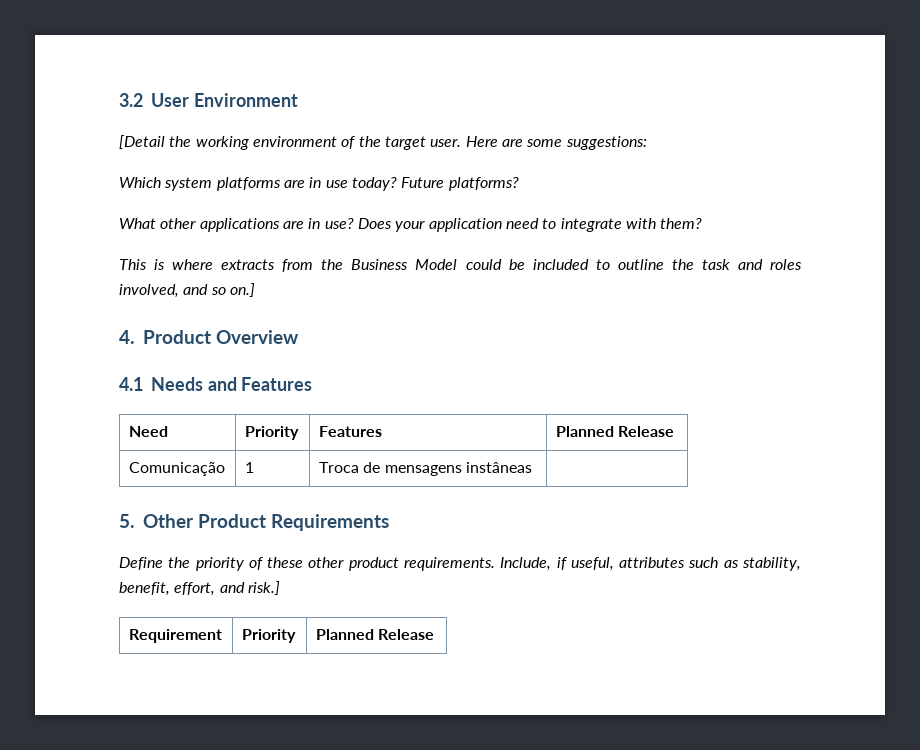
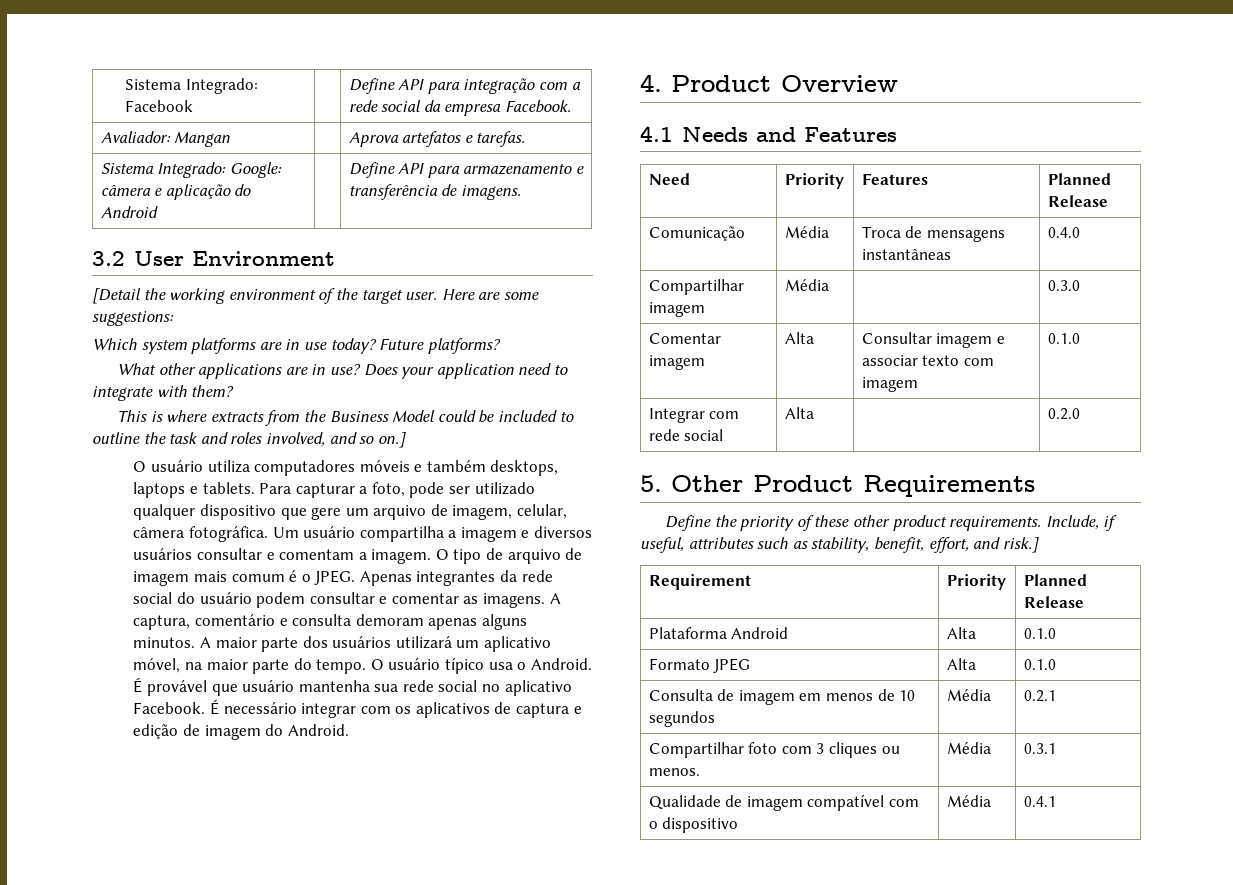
(119, 100) none -> [125,78,259,94] [125,100,194,112] [348,78,581,94] [348,100,572,116] [100,131,231,147] [348,131,526,147] [100,162,282,178] [100,184,252,200] [100,206,158,218] [348,162,585,178] [348,184,521,200] Sistema Integrado: Facebook | | Define API para integração com a rede social da empresa Facebook. // Avaliador: Mangan | | Aprova artefatos e tarefas. // Sistema Integrado: Google: câmera e aplicação do Android | | Define API para armazenamento e transferência de imagens. //
(255, 290) none -> [133,460,559,476] [133,482,535,498] [133,504,568,520] [133,526,593,542] [133,548,583,564] [133,570,553,586] [133,592,561,608] [133,614,527,630] [133,636,552,652] [133,657,592,674] [133,677,572,696] [133,699,582,718] [133,724,349,740] // O usuário utiliza computadores móveis e também desktops, laptops e tablets. Para capturar a foto, pode ser utilizado qualquer dispositivo que gere um arquivo de imagem, celular, câmera fotográfica. Um usuário compartilha a imagem e diversos usuários consultar e comentam a imagem. O tipo de arquivo de imagem mais comum é o JPEG. Apenas integrantes da rede social do usuário podem consultar e comentar as imagens. A captura, comentário e consulta demoram apenas alguns minutos. A maior parte dos usuários utilizará um aplicativo móvel, na maior parte do tempo. O usuário típico usa o Android. É provável que usuário mantenha sua rede social no aplicativo Facebook. É necessário integrar com os aplicativos de captura e edição de imagem do Android.
[244,462,254,473] 1 -> [784,226,829,238] Média
[465,462,532,473] instâneas | -> [861,249,951,260] [1047,227,1080,238] [648,279,744,295] [648,302,705,317] [784,279,829,291] [1047,280,1080,291] [648,333,721,344] [648,355,705,370] [784,332,814,344] [861,332,1005,348] [861,355,994,366] [861,377,918,392] [1047,333,1080,344] [648,408,740,423] [648,429,724,441] [784,407,814,419] [1047,408,1080,420] instantâneas | 0.4.0 // Compartilhar imagem | Média | | 0.3.0 // Comentar imagem | Alta | Consultar imagem e associar texto com imagem | 0.1.0 // Integrar com rede social | Alta | | 0.2.0
(435, 634) none -> [648,627,789,639] [946,627,976,639] [1023,628,1056,639] [648,658,751,673] [946,658,976,670] [1023,659,1056,670] [648,689,916,705] [648,711,715,727] [946,689,991,701] [1023,690,1056,702] [648,742,900,758] [648,768,700,776] [946,742,991,754] [1023,743,1056,754] [648,794,920,811] [648,817,739,833] [946,795,991,807] [1023,796,1056,807] // Plataforma Android | Alta | 0.1.0 // Formato JPEG | Alta | 0.1.0 // Consulta de imagem em menos de 10 segundos | Média | 0.2.1 // Compartilhar foto com 3 cliques ou menos. | Média | 0.3.1 // Qualidade de imagem compatível com o dispositivo | Média | 0.4.1

